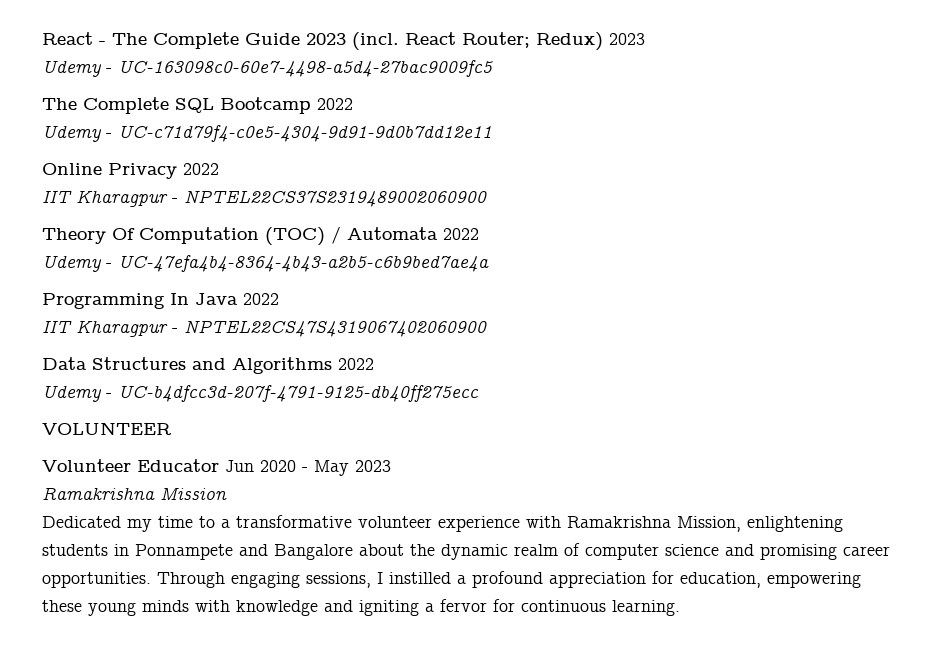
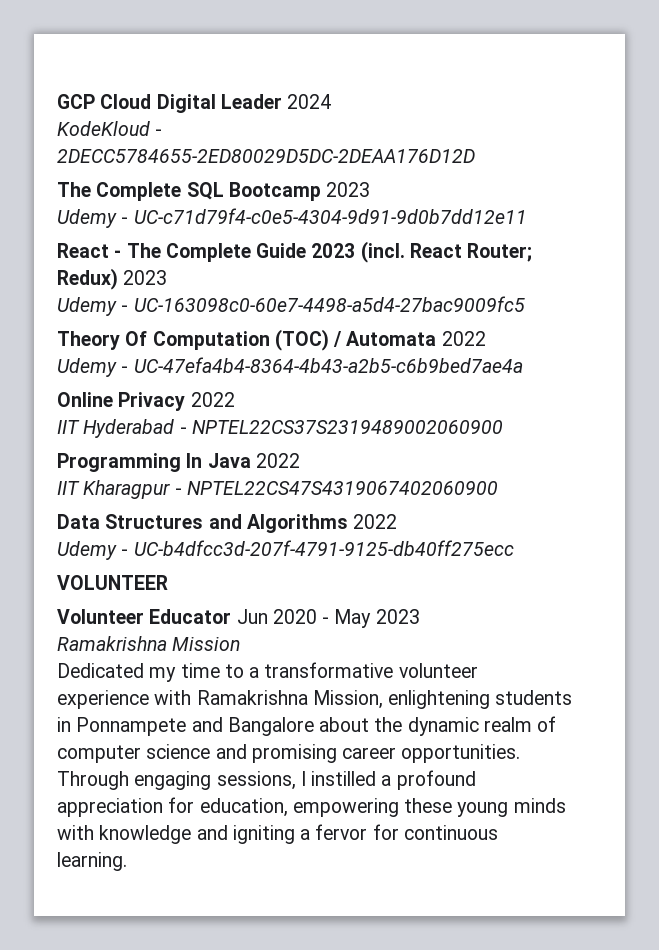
(42, 38) none -> [57,94,332,113] [57,121,163,136] [57,149,475,163] [57,182,371,201] [57,208,527,228] GCP Cloud Digital Leader 2024 // KodeKloud - 2DECC5784655-2ED80029D5DC-2DEAA176D12D // The Complete SQL Bootcamp 2023 // Udemy - UC-c71d79f4-c0e5-4304-9d91-9d0b7dd12e11 //
[42,97,353,114] [42,125,492,142] [42,163,219,179] [42,190,487,207] // The Complete SQL Bootcamp 2022 // Udemy - UC-c71d79f4-c0e5-4304-9d91-9d0b7dd12e11 // Online Privacy 2022 // IIT Kharagpur - NPTEL22CS37S2319489002060900 -> (525, 304) none
(489, 263) none -> [57,392,235,411] [57,419,503,438] // Online Privacy 2022 // IIT Hyderabad - NPTEL22CS37S2319489002060900

